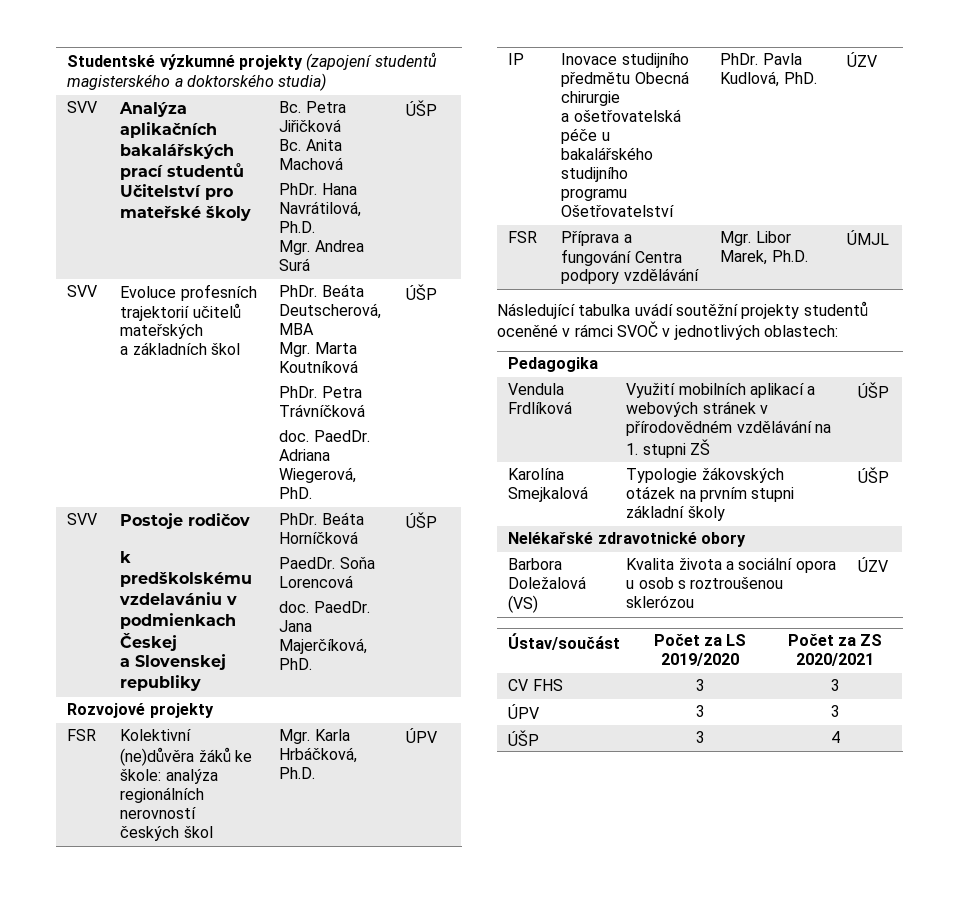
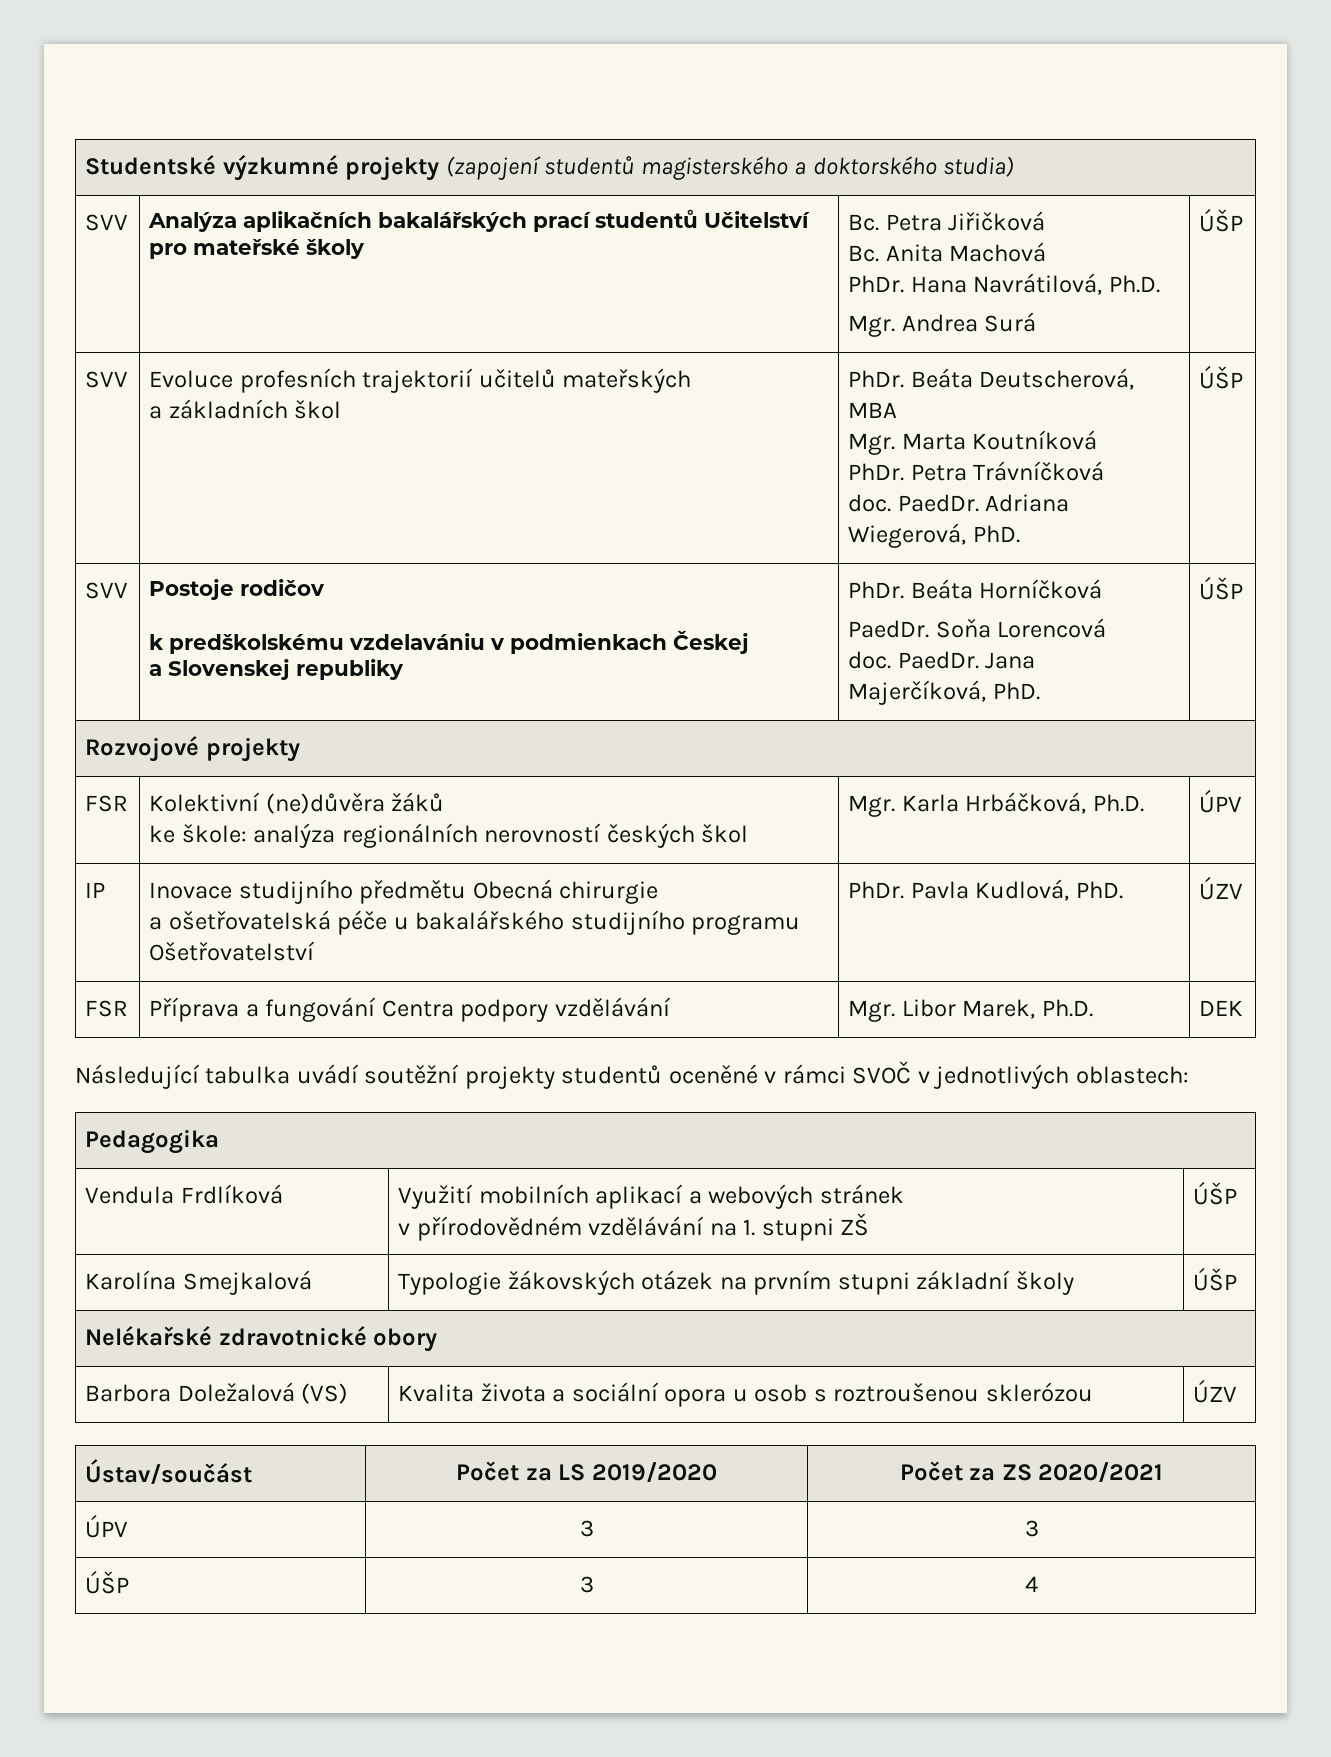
(231, 754) none -> (445, 802) //
[847,230,890,245] ÚMJL -> [1199,1000,1244,1016] DEK
(756, 407) none -> (904, 1194) //
[508,679,563,691] [695,679,705,691] [830,679,840,691] // CV FHS | 3 | 3 -> (1164, 1472) none

